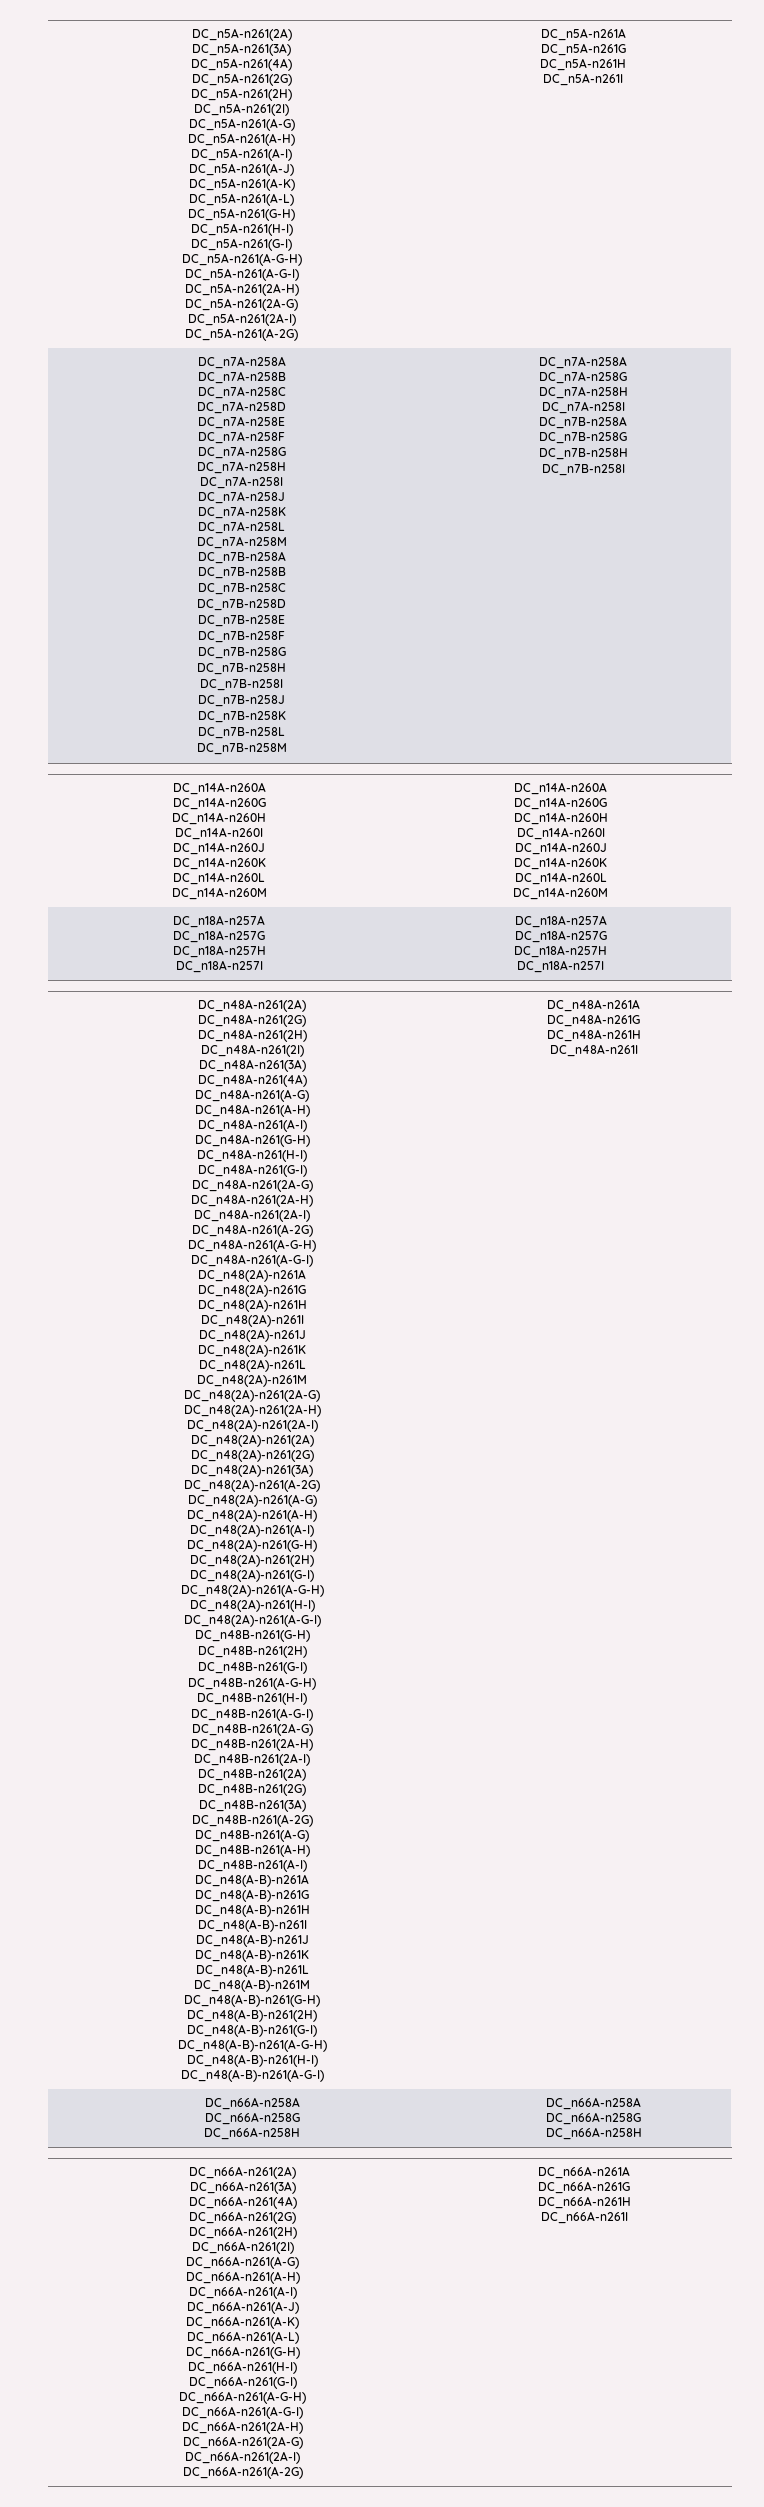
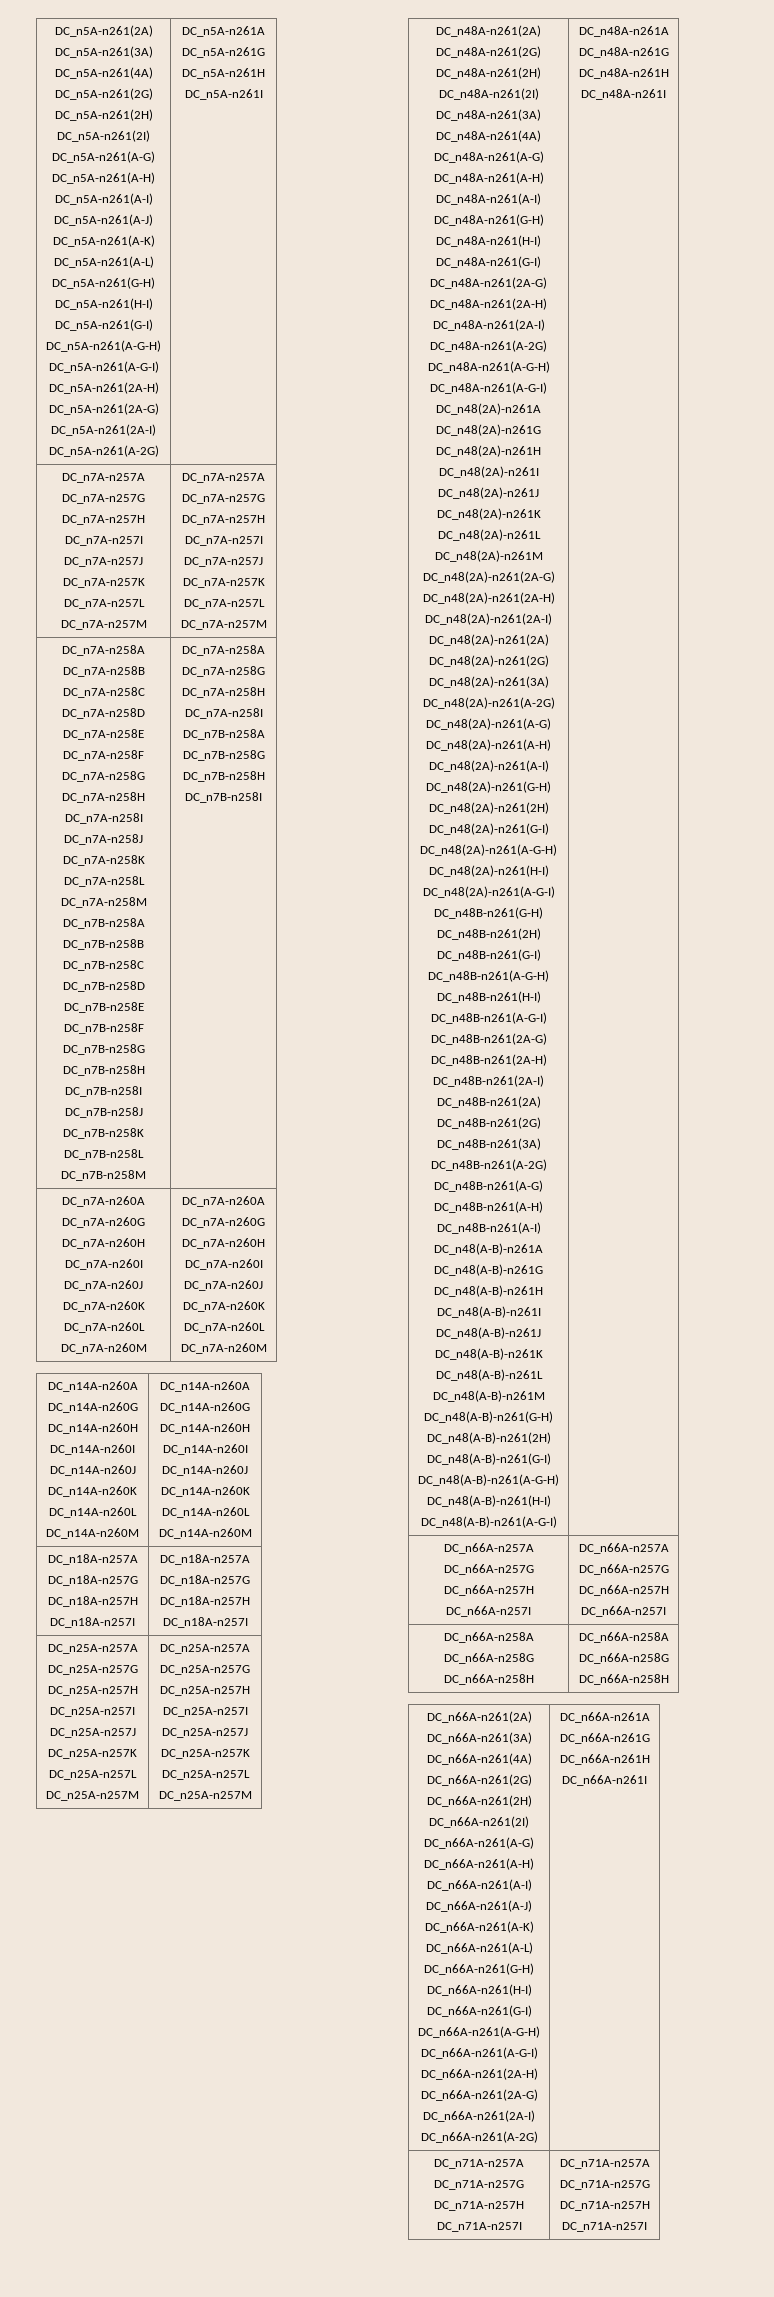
(623, 79) none -> [62,473,145,483] [62,494,145,504] [62,515,145,525] [64,536,143,546] [64,557,143,567] [62,578,145,588] [63,599,145,609] [60,620,147,630] [182,473,265,483] [182,494,265,504] [182,515,265,525] [184,536,263,546] [184,557,263,567] [182,578,265,588] [183,599,265,609] [180,620,267,630] // DC_n7A-n257A // DC_n7A-n257G // DC_n7A-n257H // DC_n7A-n257I // DC_n7A-n257J // DC_n7A-n257K // DC_n7A-n257L // DC_n7A-n257M | DC_n7A-n257A // DC_n7A-n257G // DC_n7A-n257H // DC_n7A-n257I // DC_n7A-n257J // DC_n7A-n257K // DC_n7A-n257L // DC_n7A-n257M
(625, 470) none -> [62,1196,145,1207] [62,1217,145,1228] [62,1238,145,1249] [64,1259,143,1270] [64,1280,143,1291] [62,1301,145,1312] [63,1322,145,1333] [60,1343,147,1354] [182,1196,265,1207] [182,1217,265,1228] [182,1238,265,1249] [184,1259,263,1270] [184,1280,263,1291] [182,1301,265,1312] [183,1322,265,1333] [180,1343,267,1354] // DC_n7A-n260A // DC_n7A-n260G // DC_n7A-n260H // DC_n7A-n260I // DC_n7A-n260J // DC_n7A-n260K // DC_n7A-n260L // DC_n7A-n260M | DC_n7A-n260A // DC_n7A-n260G // DC_n7A-n260H // DC_n7A-n260I // DC_n7A-n260J // DC_n7A-n260K // DC_n7A-n260L // DC_n7A-n260M
(604, 966) none -> [47,1644,138,1654] [47,1665,138,1675] [47,1686,138,1696] [50,1707,135,1717] [49,1728,136,1738] [48,1749,137,1759] [49,1770,137,1780] [46,1791,139,1801] [160,1644,250,1654] [160,1665,250,1675] [160,1686,250,1696] [162,1707,248,1717] [162,1728,248,1738] [160,1749,250,1759] [161,1770,250,1780] [158,1791,252,1801] // DC_n25A-n257A // DC_n25A-n257G // DC_n25A-n257H // DC_n25A-n257I // DC_n25A-n257J // DC_n25A-n257K // DC_n25A-n257L // DC_n25A-n257M | DC_n25A-n257A // DC_n25A-n257G // DC_n25A-n257H // DC_n25A-n257I // DC_n25A-n257J // DC_n25A-n257K // DC_n25A-n257L // DC_n25A-n257M
(638, 1050) none -> [443,1543,534,1554] [443,1564,534,1575] [443,1585,534,1596] [446,1606,531,1617] [578,1543,669,1554] [578,1564,669,1575] [578,1585,669,1596] [581,1606,666,1617] // DC_n66A-n257A // DC_n66A-n257G // DC_n66A-n257H // DC_n66A-n257I | DC_n66A-n257A // DC_n66A-n257G // DC_n66A-n257H // DC_n66A-n257I
(628, 2217) none -> [434,2159,524,2169] [434,2180,524,2190] [434,2201,524,2211] [436,2222,522,2232] [559,2159,650,2169] [559,2180,650,2190] [559,2201,650,2211] [562,2222,647,2232] // DC_n71A-n257A // DC_n71A-n257G // DC_n71A-n257H // DC_n71A-n257I | DC_n71A-n257A // DC_n71A-n257G // DC_n71A-n257H // DC_n71A-n257I

